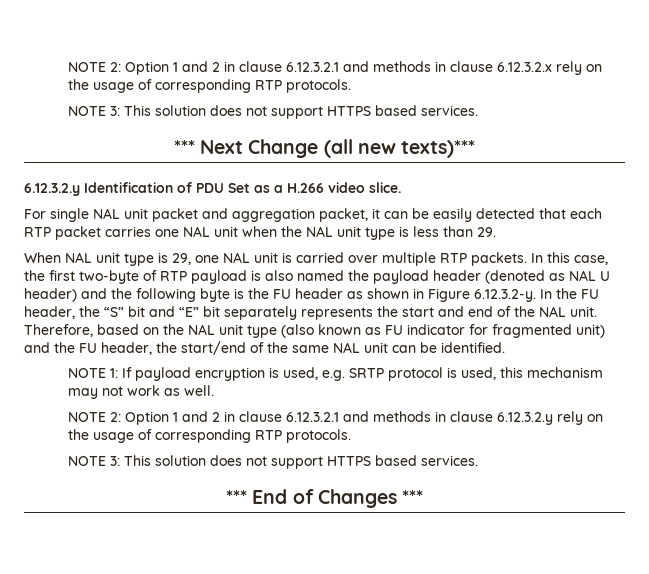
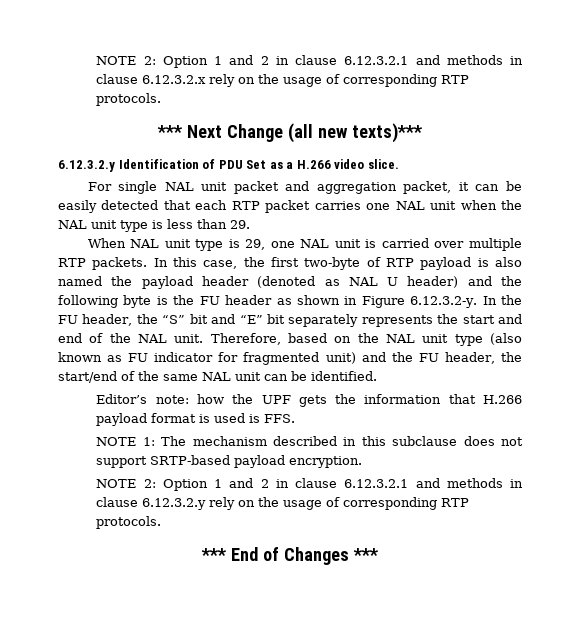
[68,105,479,119] // NOTE 3: This solution does not support HTTPS based services. -> (162, 99) none
[68,367,604,381] [68,385,215,399] NOTE 1: If payload encryption is used, e.g. SRTP protocol is used, this mechanism may not work as well. -> [96,394,522,407] [96,413,296,426] [96,436,523,446] [96,455,363,468] Editor’s note: how the UPF gets the information that H.266 payload format is used is FFS. // NOTE 1: The mechanism described in this subclause does not support SRTP-based payload encryption.
[68,455,479,469] // NOTE 3: This solution does not support HTTPS based services. -> (162, 522) none

